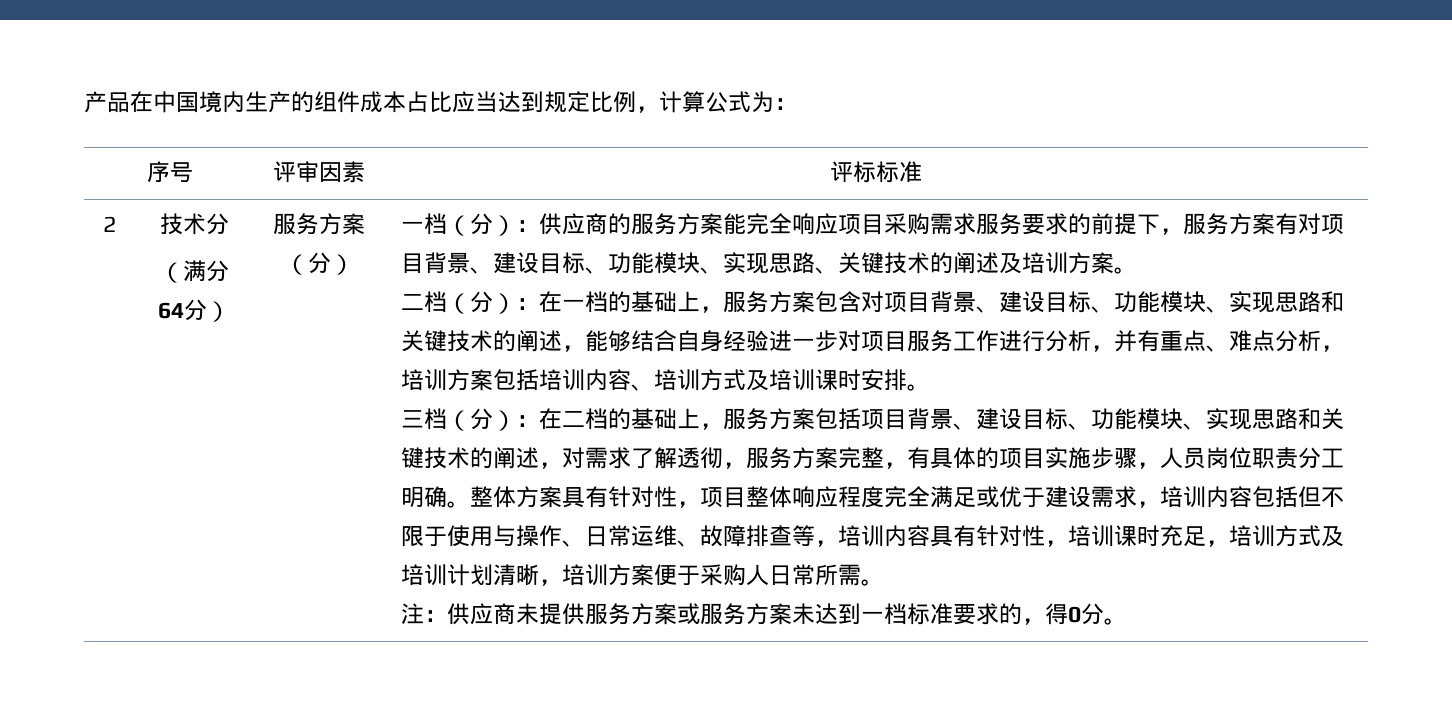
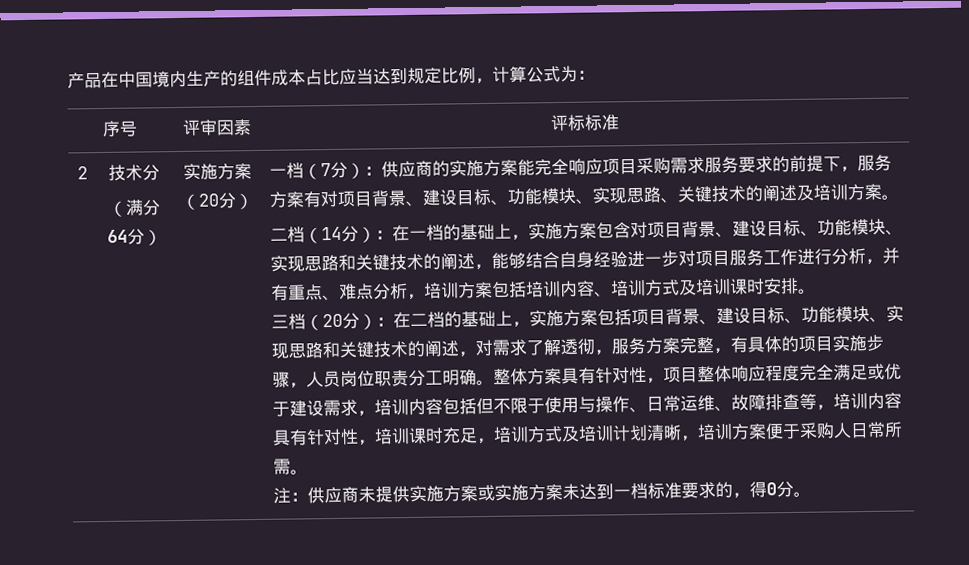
[273,213,365,235] [284,254,308,275] 服务方案（ -> [182,163,252,180] [181,193,219,210] 实施方案（20
(470, 225) none -> [319,163,331,177] 7
[630,213,677,235] 服务 -> [448,160,484,177] 实施
(470, 303) none -> [320,226,342,241] 14
[722,291,769,313] 服务 -> [527,222,563,240] 实施
(470, 420) none -> [321,313,343,328] 20
[722,408,769,430] 服务 -> [528,309,564,327] 实施
[584,603,746,625] 服务方案或服务 -> [408,484,529,503] 实施方案或实施

